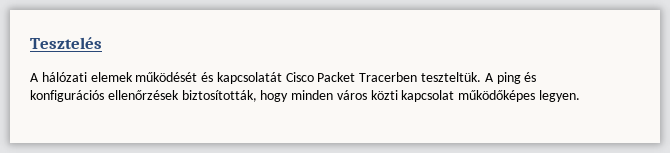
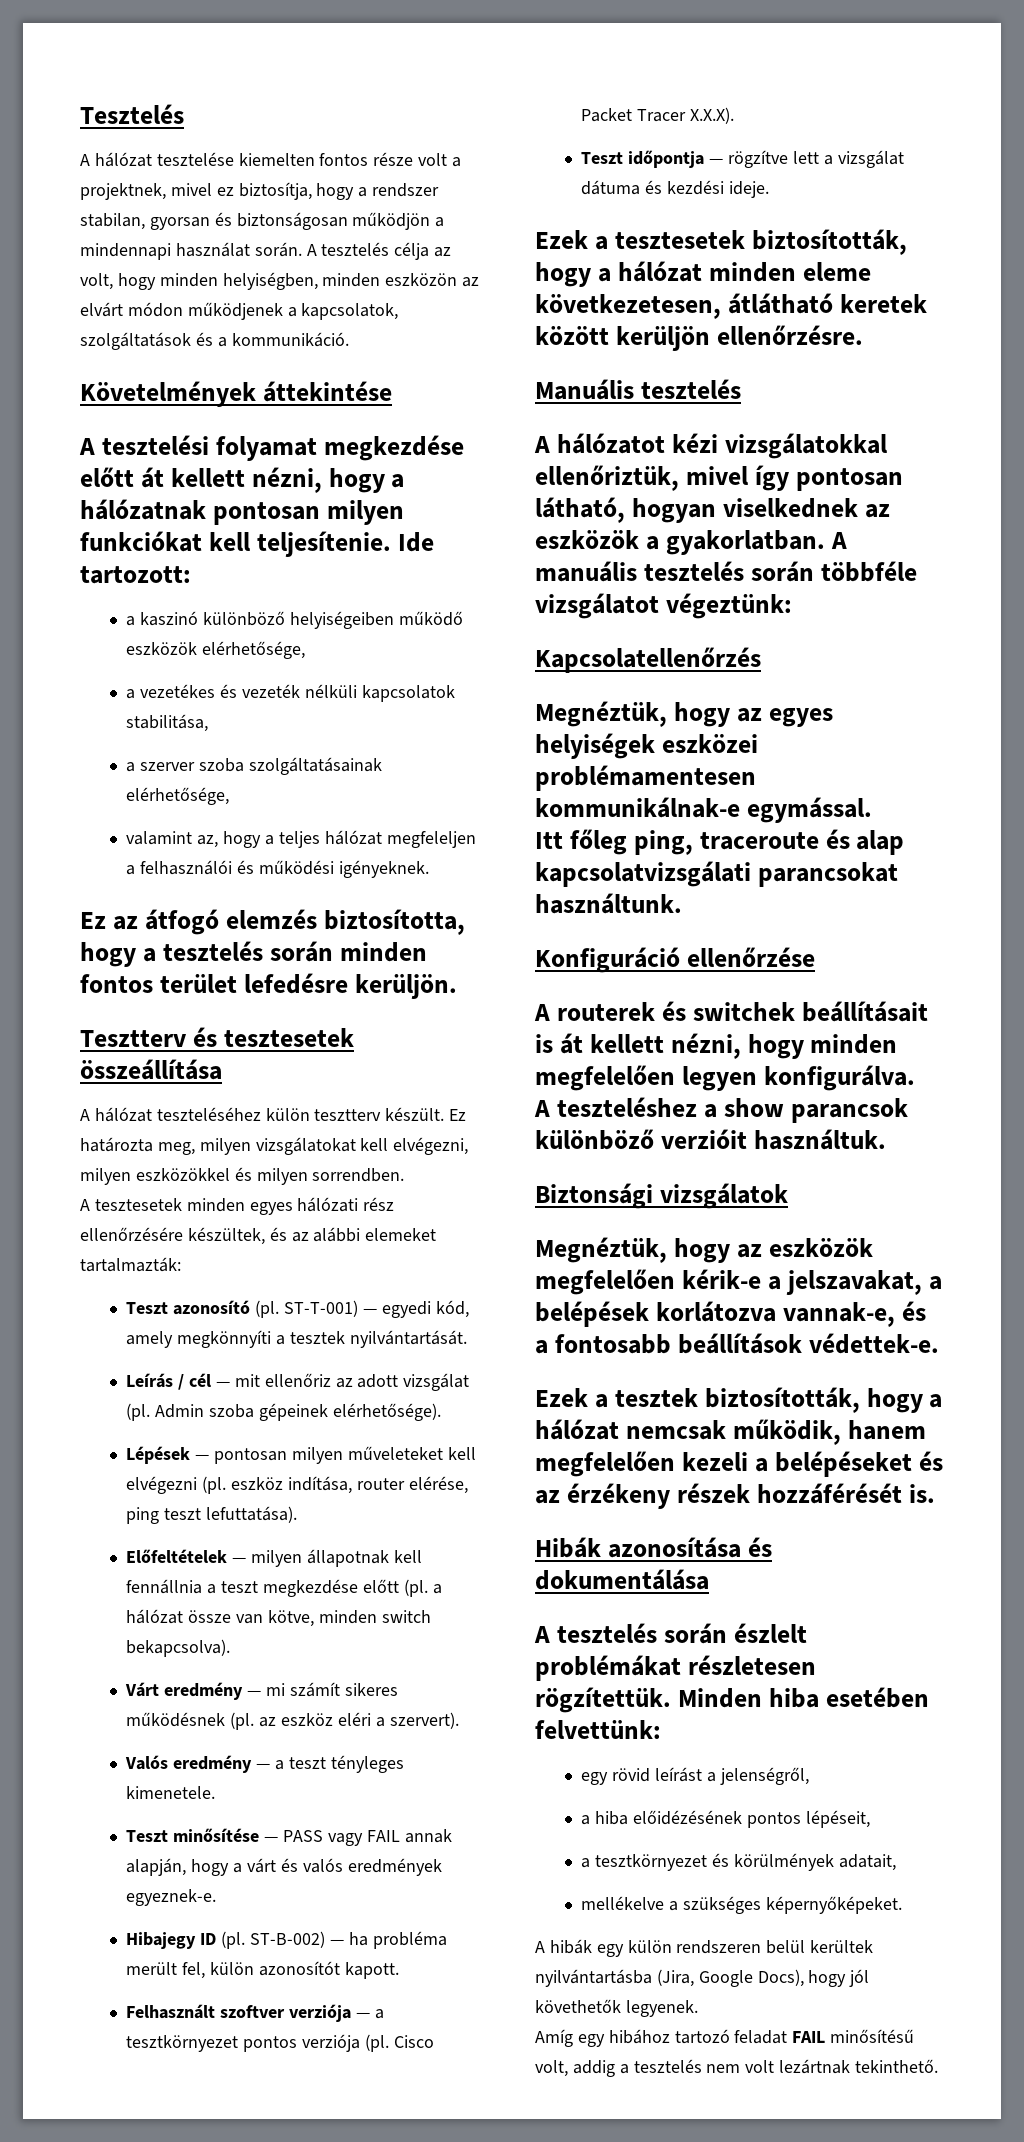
[41,72,537,84] [30,90,581,102] hálózati elemek működését és kapcsolatát Cisco Packet Tracerben teszteltük. A ping és konfigurációs ellenőrzések biztosították, hogy minden város közti kapcsolat működőképes legyen. -> [94,152,462,167] [80,182,440,200] [80,212,445,230] [80,242,452,260] [80,272,480,290] [80,302,399,320] [80,332,349,350] [80,381,392,407] [79,435,464,461] [80,467,405,493] [80,499,404,525] [80,531,434,557] [80,566,191,584] [126,611,463,629] [126,641,306,659] [126,684,455,702] [126,714,209,732] [126,757,382,775] [126,787,230,805] [126,830,476,848] [126,860,429,878] [80,909,465,935] [80,941,427,967] [80,973,457,999] [80,1027,354,1047] [80,1059,222,1080] [80,1107,467,1122] [80,1137,469,1155] [80,1167,405,1185] [80,1197,395,1215] [80,1227,437,1245] [80,1257,181,1272] [126,1300,469,1318] [126,1330,467,1348] [126,1373,470,1391] [126,1403,441,1421] [126,1446,476,1464] [126,1476,468,1494] [126,1506,298,1524] [126,1549,422,1567] [126,1579,442,1597] [126,1609,431,1627] [126,1639,231,1657] [125,1682,398,1700] [126,1712,459,1730] [125,1755,404,1773] [126,1786,216,1799] [126,1828,452,1846] [126,1858,442,1876] [126,1889,217,1906] [126,1931,447,1949] [126,1961,399,1979] [126,2004,384,2022] [126,2034,434,2052] [581,107,735,124] [581,150,904,168] [581,180,769,198] [535,229,907,255] [535,261,871,287] [535,293,927,319] [535,325,863,351] [535,379,741,400] [534,433,887,459] [535,465,903,491] [535,497,890,523] [535,530,847,555] [535,561,917,582] [535,593,792,619] [535,647,761,673] [535,701,833,727] [535,733,758,759] [535,765,756,791] [535,797,872,823] [535,829,905,855] [535,861,898,887] [535,893,682,914] [535,947,815,973] [534,1001,928,1022] [535,1033,898,1059] [535,1065,915,1091] [534,1097,908,1123] [535,1129,886,1150] [535,1183,788,1209] [535,1237,873,1263] [535,1269,942,1295] [535,1301,926,1327] [535,1333,939,1354] [535,1387,943,1413] [535,1419,926,1445] [535,1451,943,1477] [535,1483,935,1509] [535,1537,772,1558] [535,1569,709,1590] [534,1623,807,1644] [535,1655,816,1681] [535,1687,929,1713] [535,1720,661,1739] [581,1767,809,1785] [581,1810,870,1828] [581,1853,896,1871] [581,1896,902,1914] [535,1939,874,1957] [535,1969,870,1987] [535,1999,698,2017] [535,2029,915,2047] [535,2059,939,2077] hálózat tesztelése kiemelten fontos része volt a projektnek, mivel ez biztosítja, hogy a rendszer stabilan, gyorsan és biztonságosan működjön a mindennapi használat során. A tesztelés célja az volt, hogy minden helyiségben, minden eszközön az elvárt módon működjenek a kapcsolatok, szolgáltatások és a kommunikáció. // Követelmények áttekintése // A tesztelési folyamat megkezdése előtt át kellett nézni, hogy a hálózatnak pontosan milyen funkciókat kell teljesítenie. Ide tartozott: // a kaszinó különböző helyiségeiben működő eszközök elérhetősége, // a vezetékes és vezeték nélküli kapcsolatok stabilitása, // a szerver szoba szolgáltatásainak elérhetősége, // valamint az, hogy a teljes hálózat megfeleljen a felhasználói és működési igényeknek. // Ez az átfogó elemzés biztosította, hogy a tesztelés során minden fontos terület lefedésre kerüljön. // Tesztterv és tesztesetek összeállítása // A hálózat teszteléséhez külön tesztterv készült. Ez határozta meg, milyen vizsgálatokat kell elvégezni, milyen eszközökkel és milyen sorrendben. // A tesztesetek minden egyes hálózati rész ellenőrzésére készültek, és az alábbi elemeket tartalmazták: // Teszt azonosító (pl. ST-T-001) — egyedi kód, amely megkönnyíti a tesztek nyilvántartását. // Leírás / cél — mit ellenőriz az adott vizsgálat (pl. Admin szoba gépeinek elérhetősége). // Lépések — pontosan milyen műveleteket kell elvégezni (pl. eszköz indítása, router elérése, ping teszt lefuttatása). // Előfeltételek — milyen állapotnak kell fennállnia a teszt megkezdése előtt (pl. a hálózat össze van kötve, minden switch bekapcsolva). // Várt eredmény — mi számít sikeres működésnek (pl. az eszköz eléri a szervert). // Valós eredmény — a teszt tényleges kimenetele. // Teszt minősítése — PASS vagy FAIL annak alapján, hogy a várt és valós eredmények egyeznek-e. // Hibajegy ID (pl. ST-B-002) — ha probléma merült fel, külön azonosítót kapott. // Felhasznált szoftver verziója — a tesztkörnyezet pontos verziója (pl. Cisco Packet Tracer X.X.X). // Teszt időpontja — rögzítve lett a vizsgálat dátuma és kezdési ideje. // Ezek a tesztesetek biztosították, hogy a hálózat minden eleme következetesen, átlátható keretek között kerüljön ellenőrzésre. // Manuális tesztelés // A hálózatot kézi vizsgálatokkal ellenőriztük, mivel így pontosan látható, hogyan viselkednek az eszközök a gyakorlatban. A manuális tesztelés során többféle vizsgálatot végeztünk: // Kapcsolatellenőrzés // Megnéztük, hogy az egyes helyiségek eszközei problémamentesen kommunikálnak-e egymással. // Itt főleg ping, traceroute és alap kapcsolatvizsgálati parancsokat használtunk. // Konfiguráció ellenőrzése // A routerek és switchek beállításait is át kellett nézni, hogy minden megfelelően legyen konfigurálva. // A teszteléshez a show parancsok különböző verzióit használtuk. // Biztonsági vizsgálatok // Megnéztük, hogy az eszközök megfelelően kérik-e a jelszavakat, a belépések korlátozva vannak-e, és a fontosabb beállítások védettek-e. // Ezek a tesztek biztosították, hogy a hálózat nemcsak működik, hanem megfelelően kezeli a belépéseket és az érzékeny részek hozzáférését is. // Hibák azonosítása és dokumentálása // A tesztelés során észlelt problémákat részletesen rögzítettük. Minden hiba esetében felvettünk: // egy rövid leírást a jelenségről, // a hiba előidézésének pontos lépéseit, // a tesztkörnyezet és körülmények adatait, // mellékelve a szükséges képernyőképeket. // A hibák egy külön rendszeren belül kerültek nyilvántartásba (Jira, Google Docs), hogy jól követhetők legyenek. // Amíg egy hibához tartozó feladat FAIL minősítésű volt, addig a tesztelés nem volt lezártnak tekinthető.

